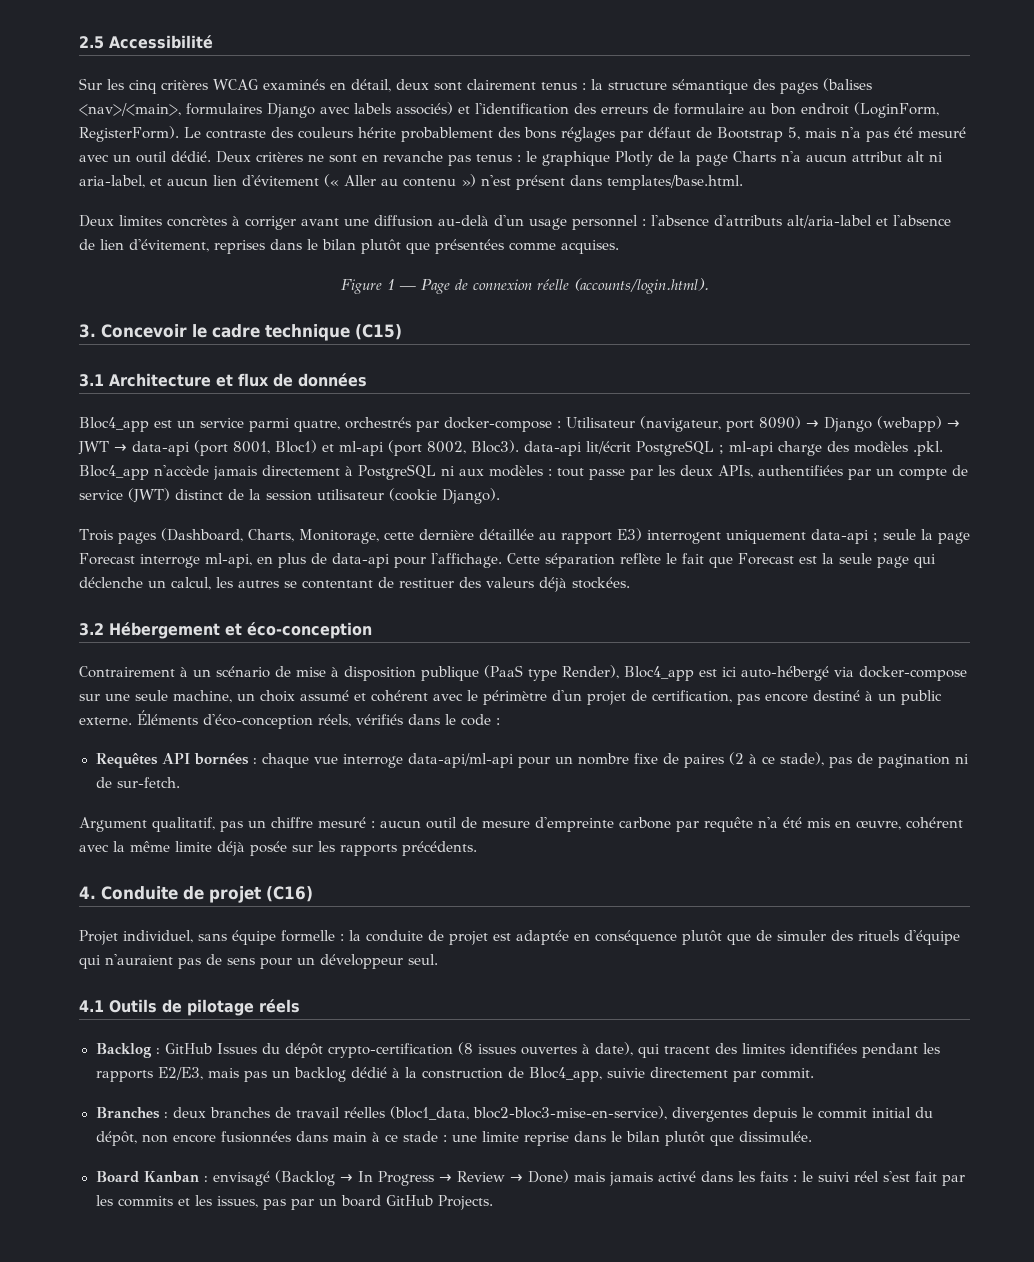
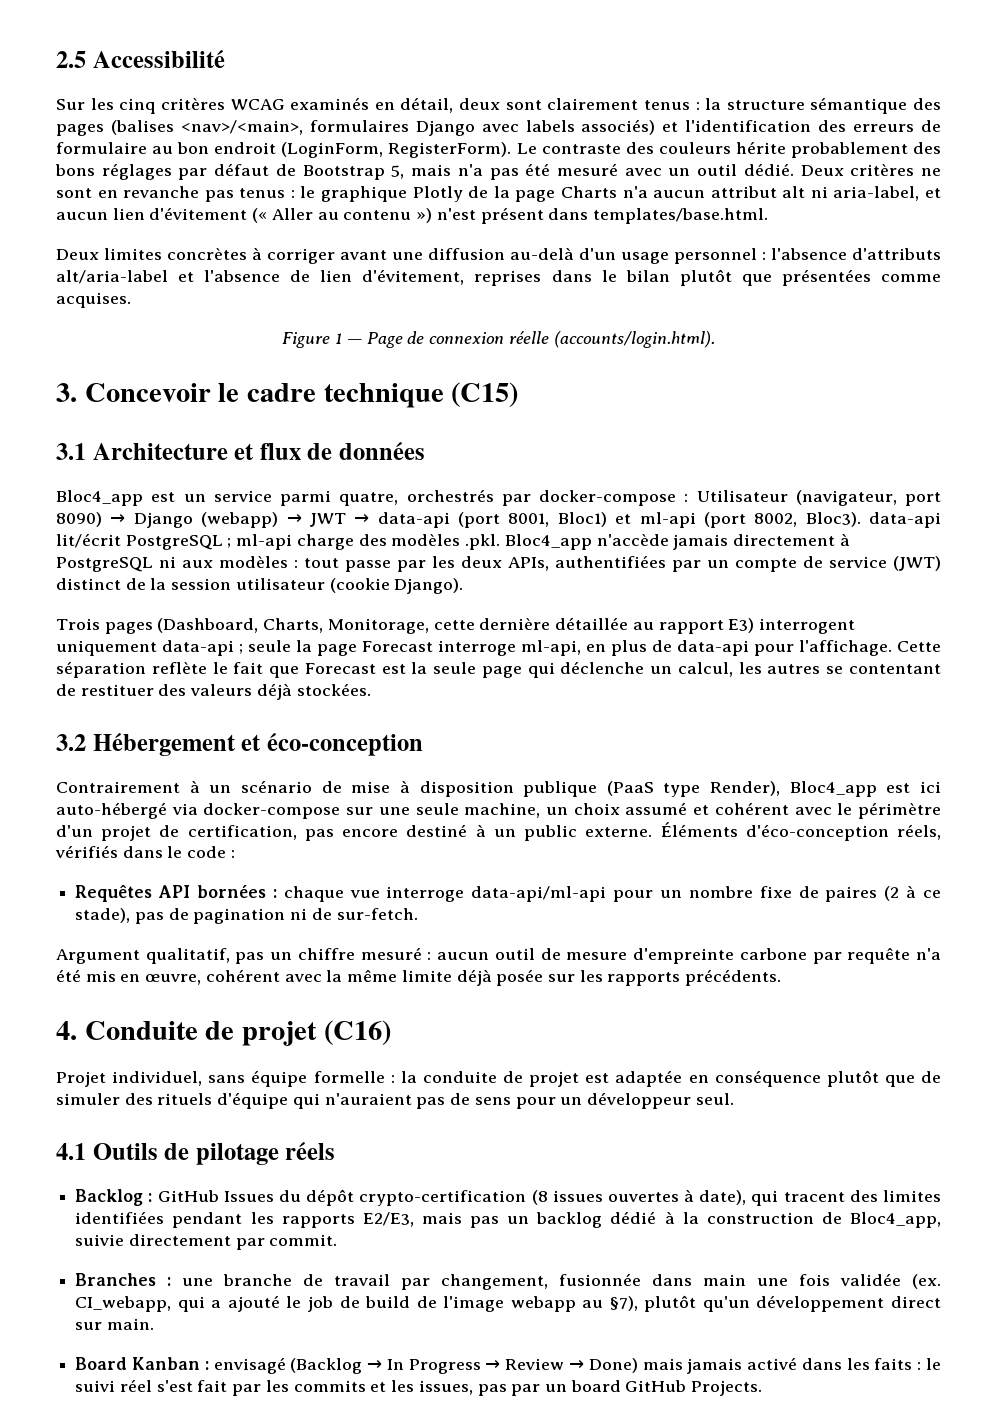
[172,1106,933,1122] [95,1131,812,1146] deux branches de travail réelles (bloc1_data, bloc2-bloc3-mise-en-service), divergentes depuis le commit initial du dépôt, non encore fusionnées dans main à ce stade : une limite reprise dans le bilan plutôt que dissimulée. -> [182,1273,942,1290] [75,1295,941,1312] [75,1318,154,1330] une branche de travail par changement, fusionnée dans main une fois validée (ex. CI_webapp, qui a ajouté le job de build de l'image webapp au §7), plutôt qu'un développement direct sur main.

